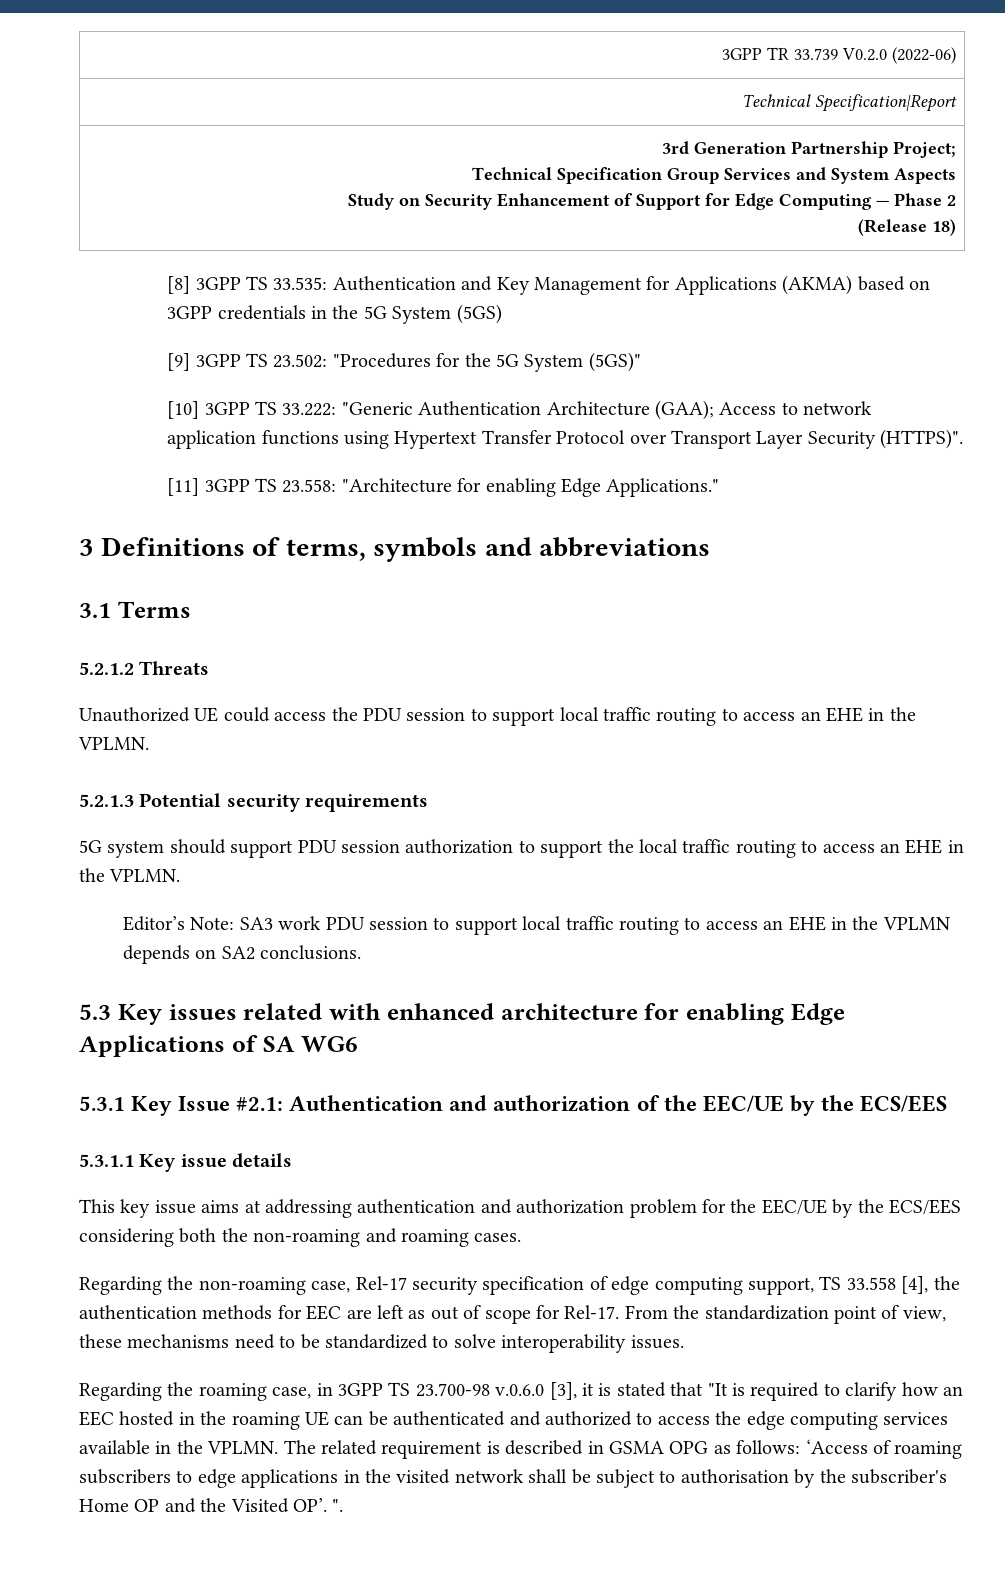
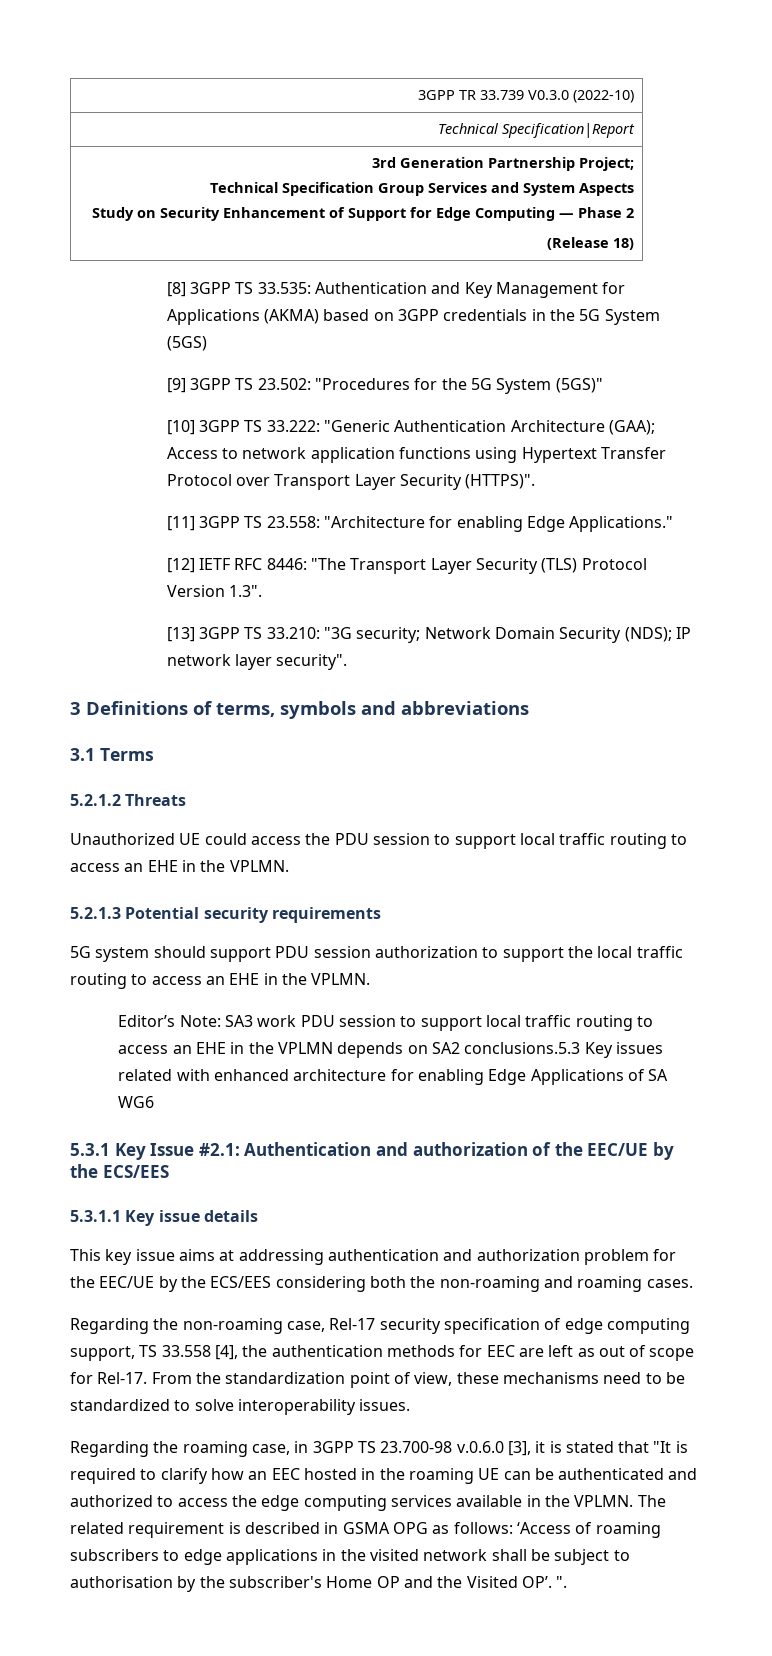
[842,47,957,64] V0.2.0 (2022-06) -> [528,90,635,103] V0.3.0 (2022-10)
(720, 487) none -> [166,558,647,574] [166,585,262,597] [166,627,691,643] [166,654,348,670] // [12] IETF RFC 8446: "The Transport Layer Security (TLS) Protocol Version 1.3". // [13] 3GPP TS 33.210: "3G security; Network Domain Security (NDS); IP network layer security".
[260,945,362,960] [79,1004,111,1020] conclusions. // 5.3 -> [464,1042,581,1054] conclusions.5.3

